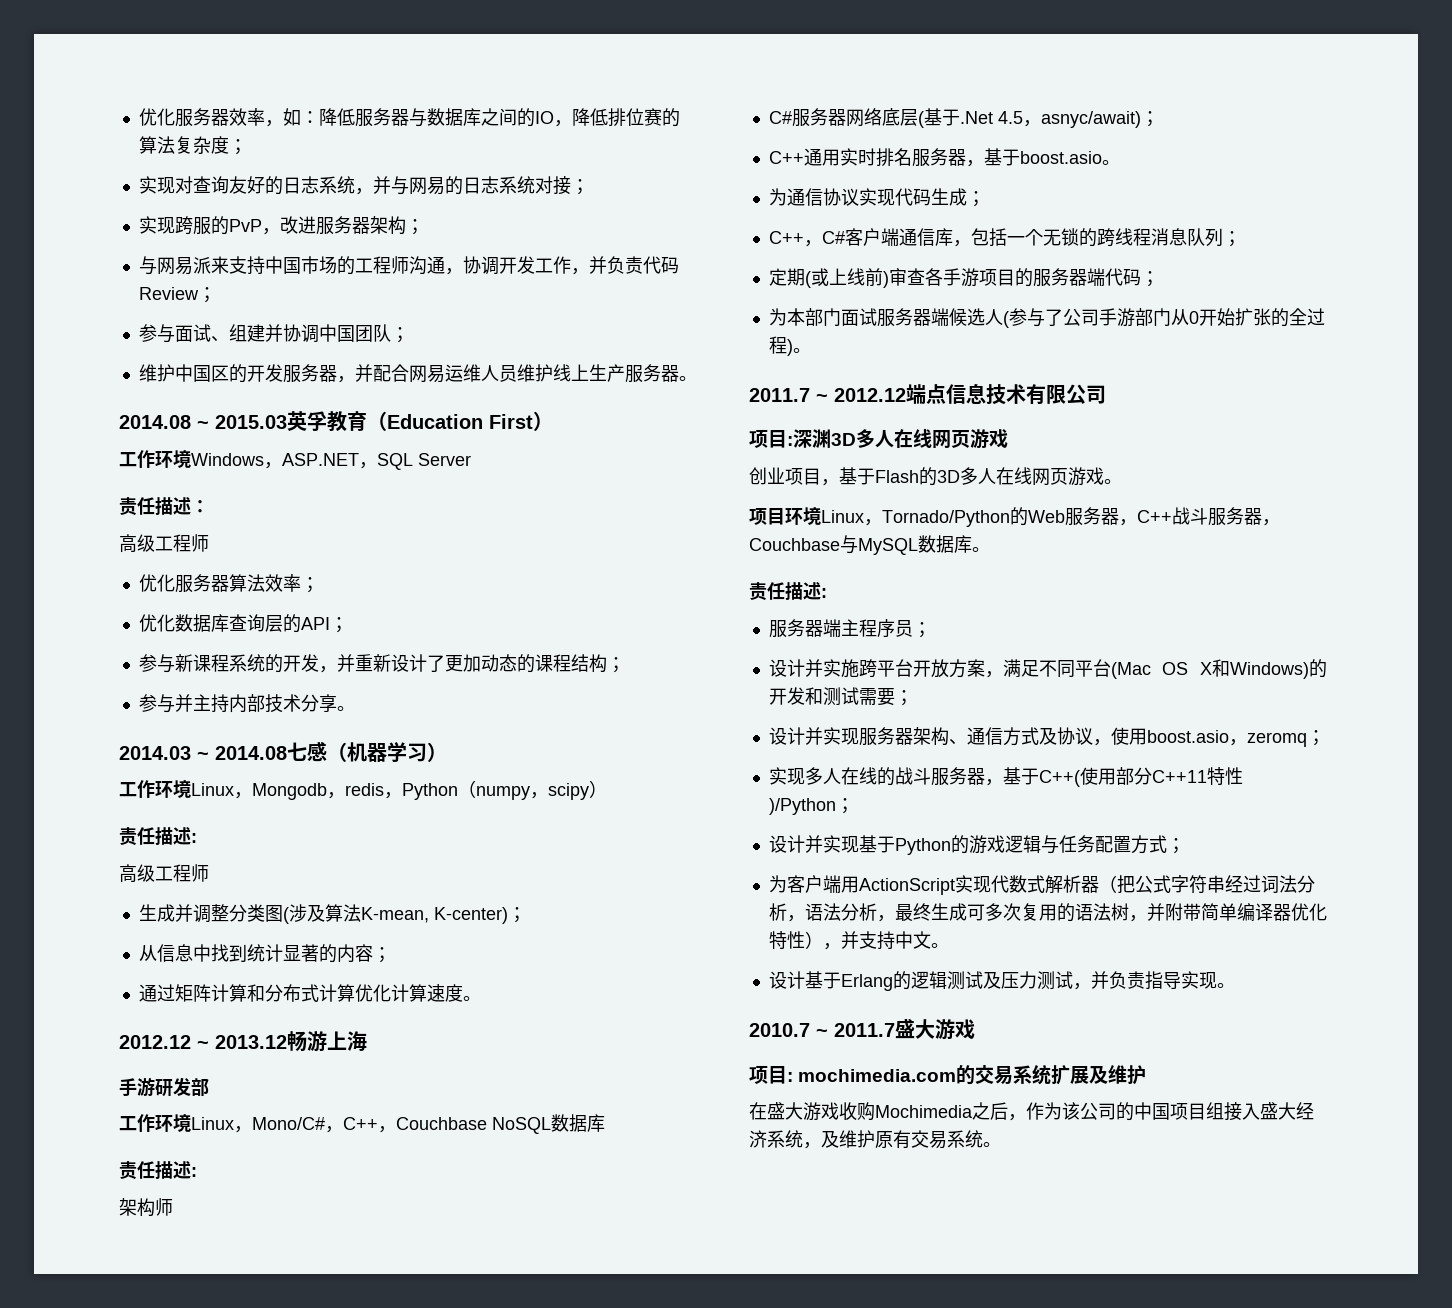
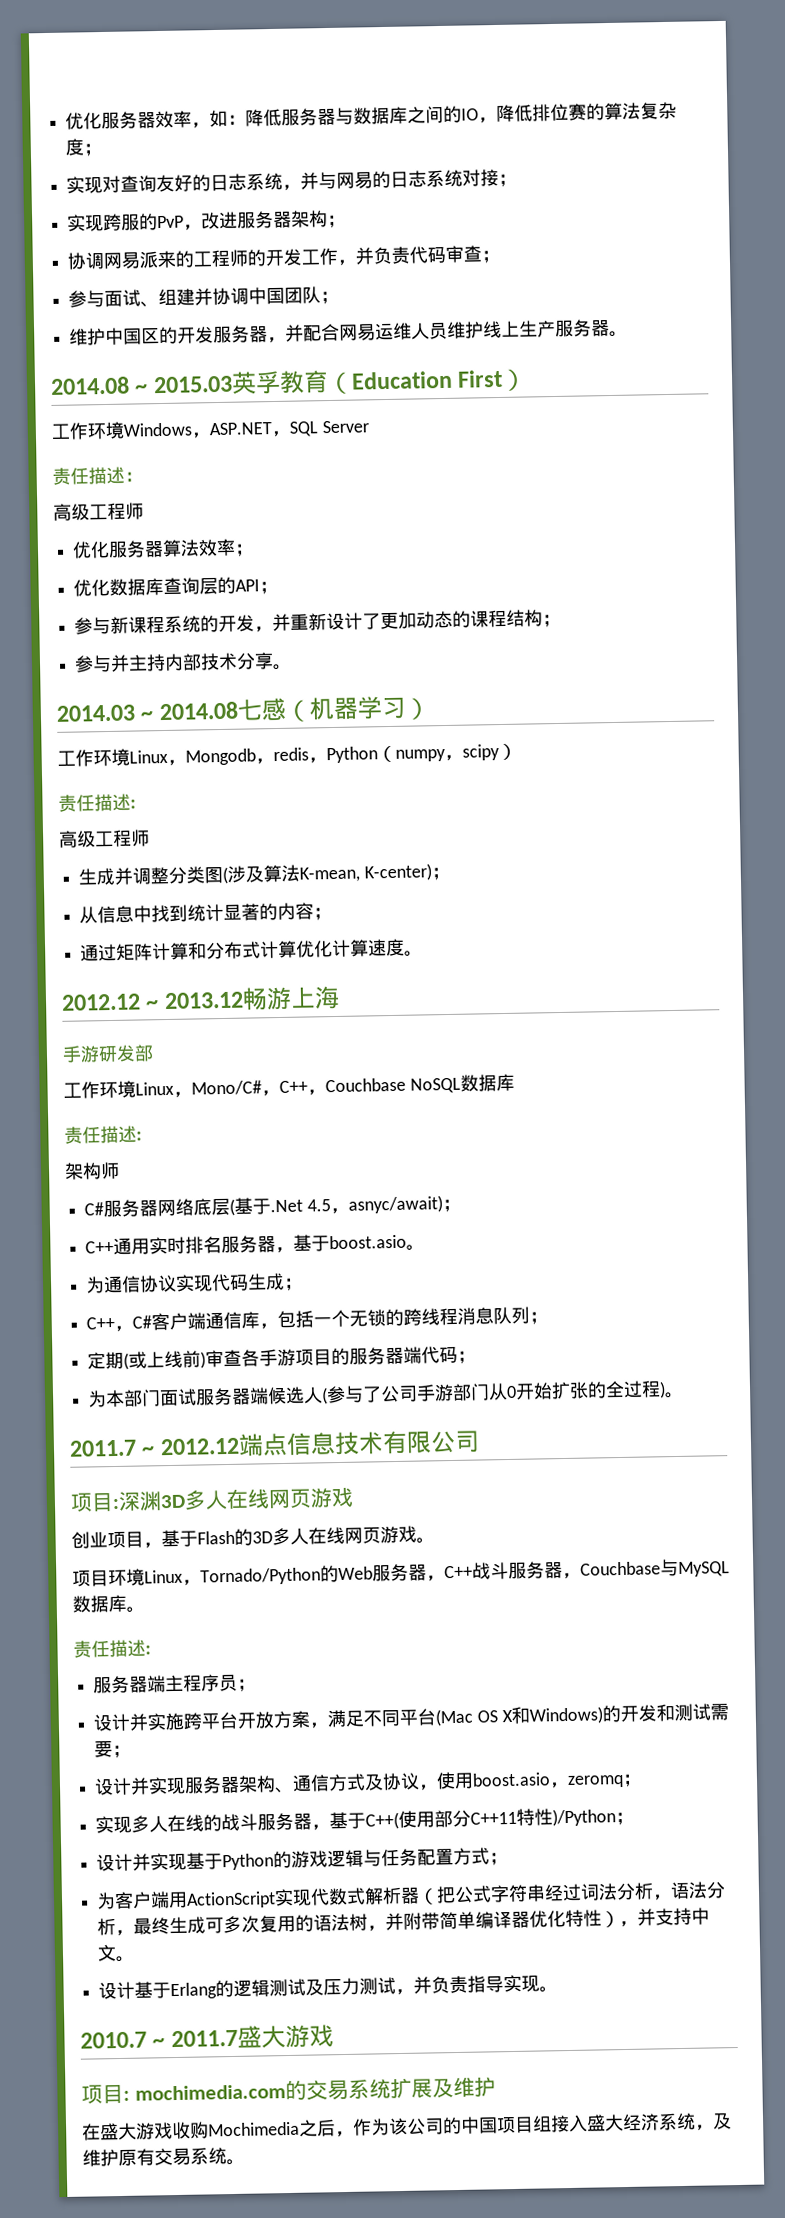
[138,256,157,275] 与 -> [67,251,106,270] 协调
[228,256,499,275] 支持中国市场的工程师沟通，协调 -> [175,249,267,268] 的工程师的
[138,287,199,300] Review -> [445,245,483,263] 审查

